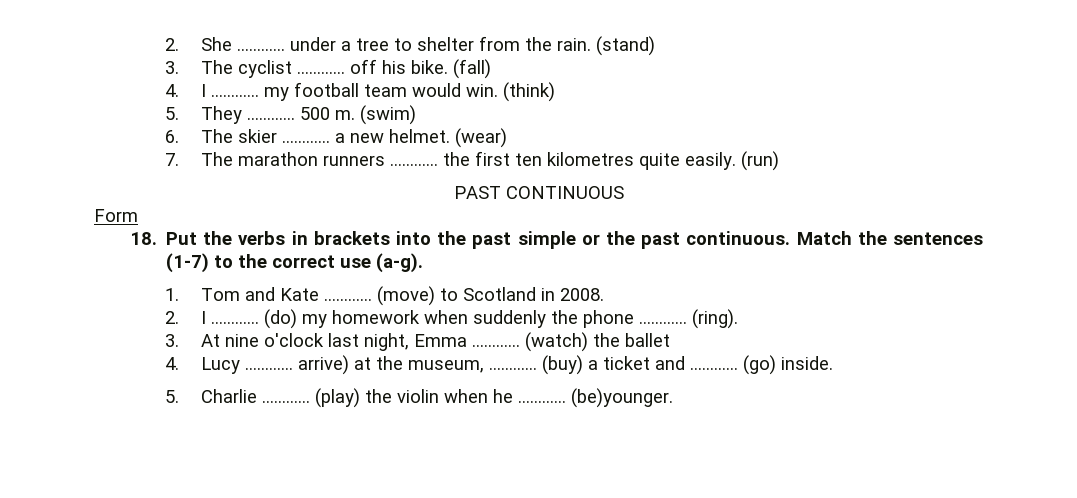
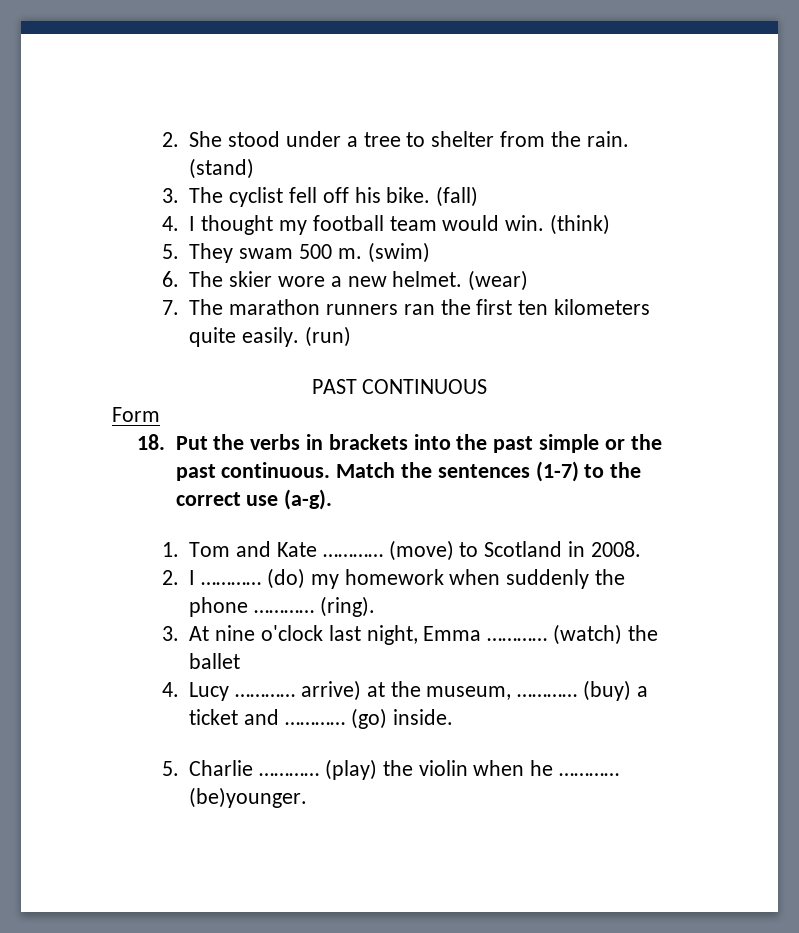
[237,48,286,51] ………… -> [228,131,281,147] stood
[297,71,346,74] ………… -> [289,187,318,203] fell
[211,94,260,97] ………… -> [201,215,274,235] thought
[247,117,296,120] ………… -> [239,248,294,259] swam
[282,140,331,143] ………… -> [278,276,326,287] wore
[390,163,439,166] ………… -> [403,304,435,315] ran
[547,152,635,166] kilometres -> [554,299,651,315] kilometers

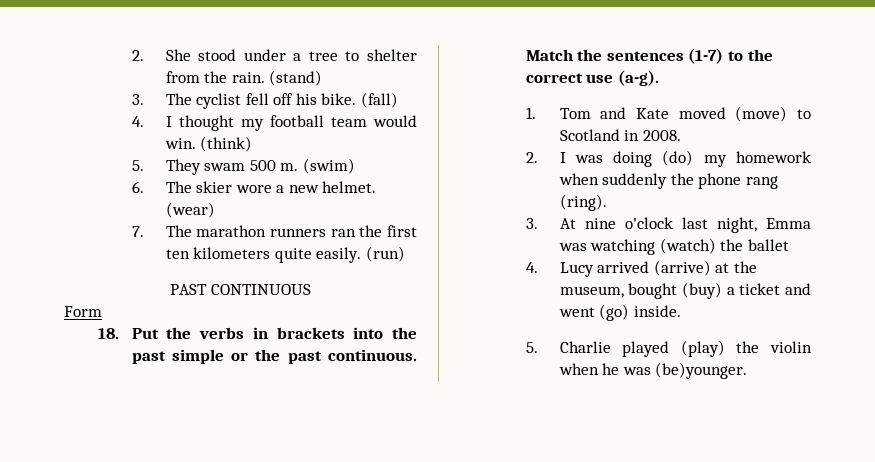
[322,554,383,557] ………… -> [678,107,726,119] moved
[201,582,262,585] ………… -> [574,151,653,167] was doing
[254,610,315,613] ………… -> [745,176,778,189] rang
[487,638,548,641] ………… -> [558,239,656,255] was watching
[235,680,362,701] ………… arrive) -> [597,260,711,276] arrived (arrive)
[517,694,578,697] ………… -> [628,283,678,299] bought
[285,722,346,725] ………… -> [558,307,595,317] went
[259,773,320,776] ………… -> [622,341,670,357] played
[559,773,620,776] ………… -> [622,367,651,375] was

